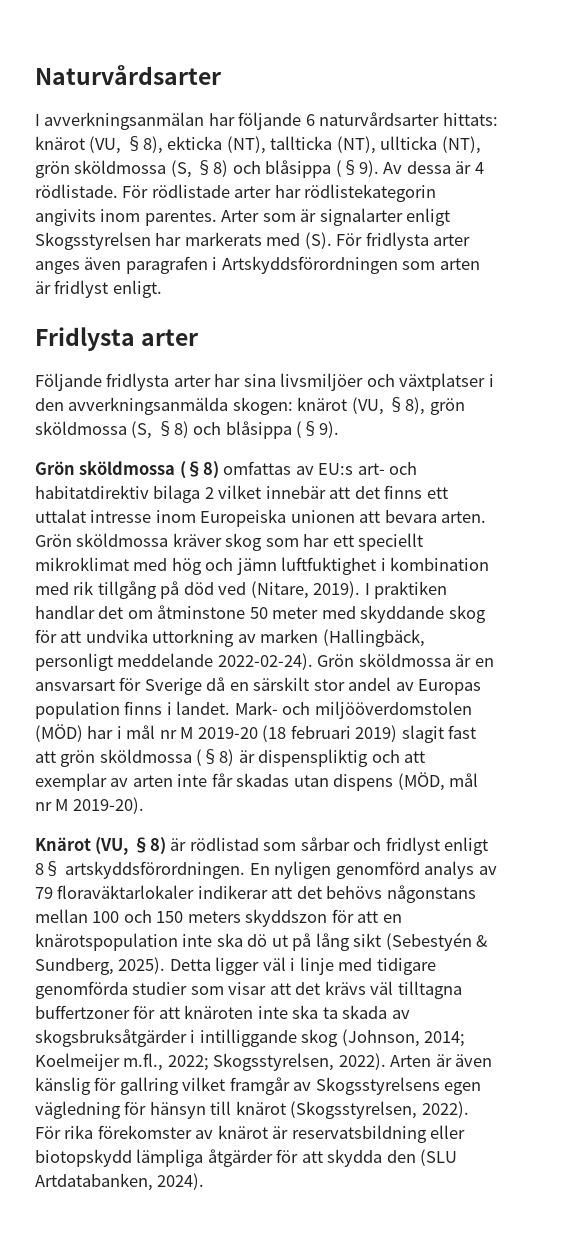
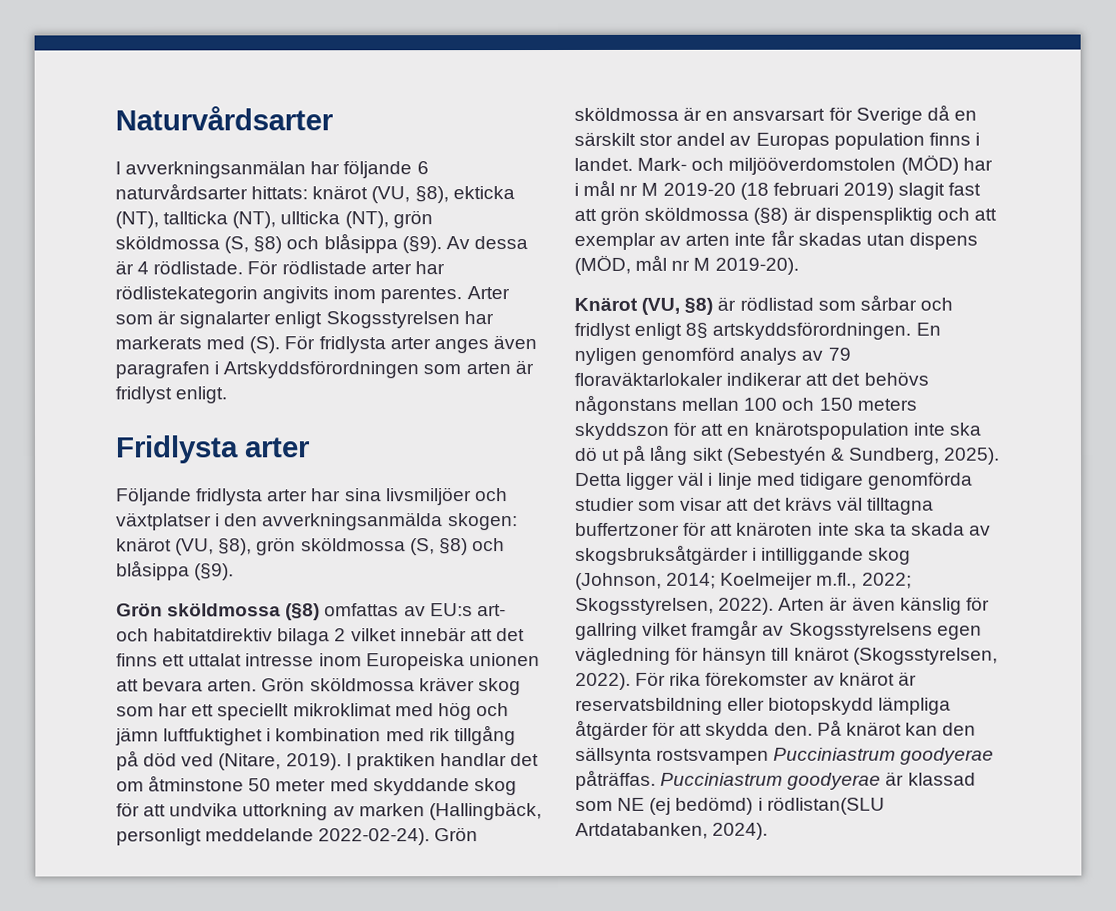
[386,1149,458,1166] den (SLU -> [773,719,977,736] [575,746,995,765] [575,769,976,790] [575,796,885,815] den. På knärot kan den sällsynta rostsvampen Pucciniastrum goodyerae påträffas. Pucciniastrum goodyerae är klassad som NE (ej bedömd) i rödlistan(SLU

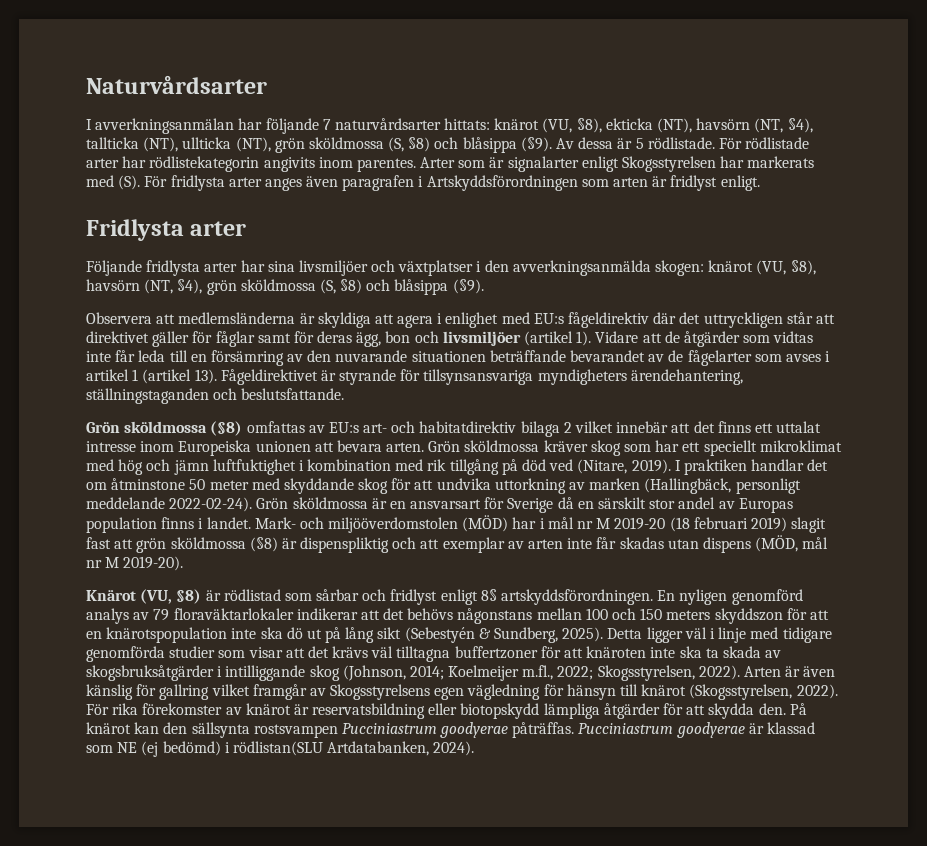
[416,161,429,175] 6 -> [322,119,331,130] 7
(159, 220) none -> [696,118,813,133] havsörn (NT, §4),
[137,261,150,275] 4 -> [635,138,644,149] 5
[256,537,505,556] [116,560,235,581] grön sköldmossa (S, §8) och blåsippa (§9). -> [86,279,484,295] [86,312,835,328] [86,331,814,347] [86,350,831,366] [86,369,743,385] [86,388,345,404] havsörn (NT, §4), grön sköldmossa (S, §8) och blåsippa (§9). // Observera att medlemsländerna är skyldiga att agera i enlighet med EU:s fågeldirektiv där det uttryckligen står att direktivet gäller för fåglar samt för deras ägg, bon och livsmiljöer (artikel 1). Vidare att de åtgärder som vidtas inte får leda till en försämring av den nuvarande situationen beträffande bevarandet av de fågelarter som avses i artikel 1 (artikel 13). Fågeldirektivet är styrande för tillsynsansvariga myndigheters ärendehantering, ställningstaganden och beslutsfattande.

